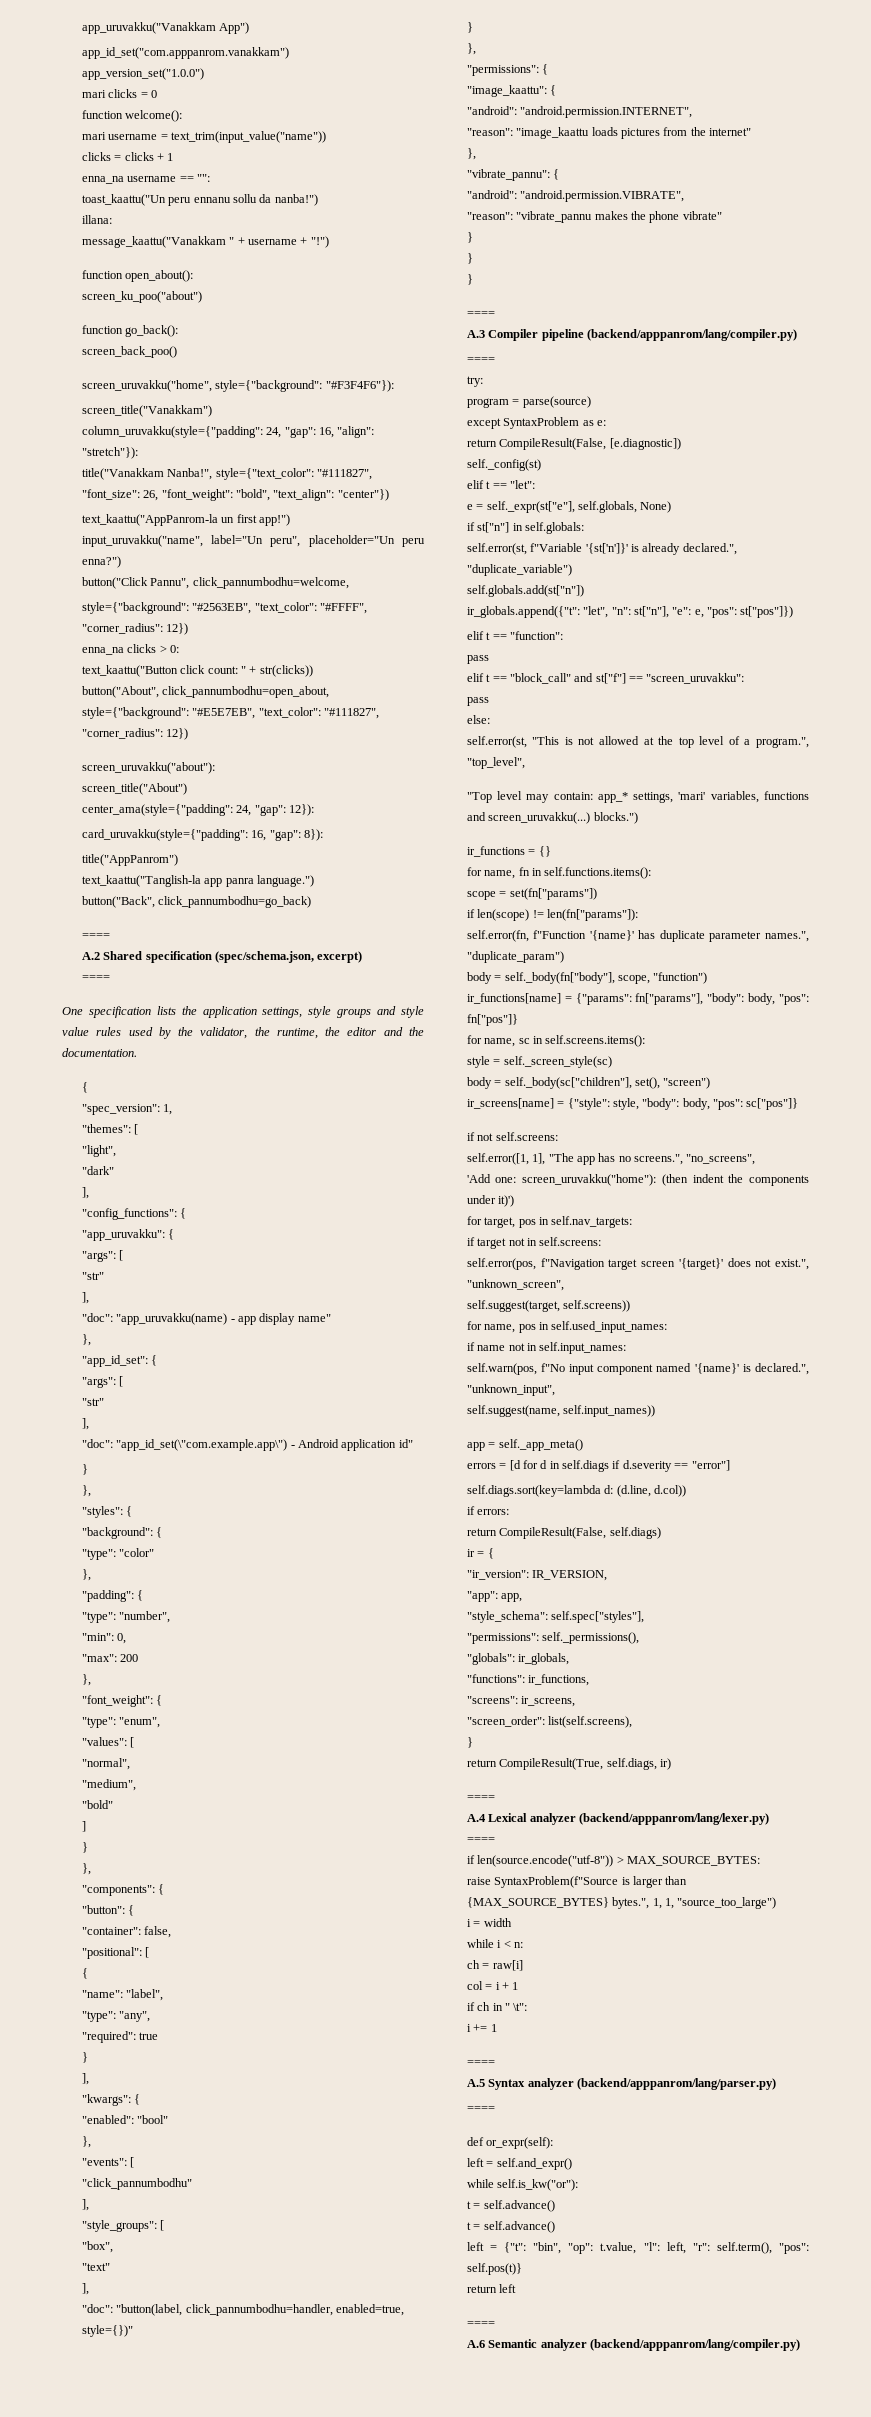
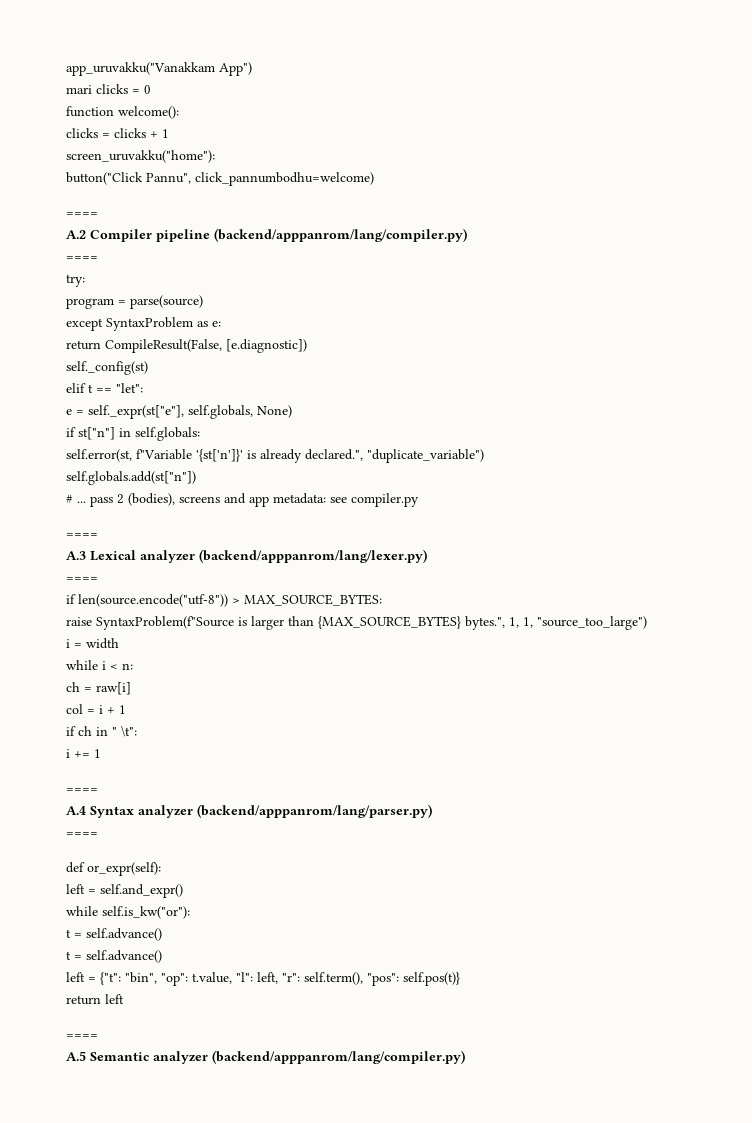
[81,47,289,59] [81,68,204,80] // app_id_set("com.apppanrom.vanakkam") // app_version_set("1.0.0") -> (252, 69) none
[81,131,326,143] // mari username = text_trim(input_value("name")) -> (179, 112) none
[81,174,210,184] [81,194,318,206] [81,215,112,224] [81,236,329,248] [81,270,194,282] [81,291,202,303] [81,325,179,337] [81,346,177,358] [81,380,394,392] [81,405,212,417] [81,426,375,438] [81,447,138,459] [81,468,372,480] [81,489,389,501] [81,514,290,526] [81,535,425,547] [81,556,121,568] [81,577,349,589] [81,602,367,614] [81,623,189,635] [81,644,179,655] [81,665,313,677] [81,686,330,698] [81,707,379,719] [81,728,189,740] [81,762,215,774] [81,783,187,795] [81,804,314,816] [81,829,323,841] [81,854,178,866] [81,875,314,887] [81,896,312,908] [81,933,110,939] [81,951,363,963] [81,975,110,981] [62,1006,425,1018] [62,1027,424,1039] [62,1048,137,1057] [81,1082,88,1093] [81,1104,173,1115] [81,1124,139,1135] [81,1145,116,1157] [81,1166,114,1175] [81,1187,89,1199] [81,1208,187,1220] [81,1229,175,1241] [81,1250,124,1262] [81,1272,104,1280] [81,1292,89,1304] [81,1313,331,1325] [81,1334,91,1346] [81,1355,158,1367] [81,1376,124,1388] [81,1398,104,1406] [81,1418,89,1430] [81,1439,413,1451] [81,1464,88,1475] [81,1485,91,1497] [81,1506,133,1518] [81,1527,163,1539] [81,1548,155,1560] [81,1569,91,1581] [81,1590,144,1602] [81,1611,171,1623] [81,1633,127,1644] [81,1654,139,1662] [81,1674,91,1686] [81,1695,163,1707] [81,1717,161,1728] [81,1737,135,1748] [81,1758,130,1770] [81,1779,136,1791] [81,1800,113,1809] [81,1821,86,1832] [81,1842,88,1853] [81,1863,91,1875] [81,1884,165,1896] [81,1905,135,1916] [81,1926,172,1938] [81,1947,150,1959] [81,1968,88,1979] [81,1989,164,2001] [81,2011,151,2022] [81,2031,159,2043] [81,2052,88,2063] [81,2073,89,2085] [81,2094,141,2106] [81,2115,169,2124] [81,2136,91,2148] [81,2157,135,2168] [81,2178,192,2190] [81,2199,89,2211] [81,2220,165,2232] [81,2241,113,2253] [81,2263,110,2271] [81,2283,89,2295] [81,2304,404,2316] [81,2325,133,2337] [466,22,473,33] [466,43,476,55] [466,64,549,76] [466,85,557,97] [466,106,693,118] [466,127,752,139] [466,148,476,160] [466,169,560,181] [466,190,685,202] [466,211,722,223] [466,232,473,243] [466,253,473,264] [466,274,473,285] [466,311,495,317] [466,330,485,338] enna_na username == "": // toast_kaattu("Un peru ennanu sollu da nanba!") // illana: // message_kaattu("Vanakkam " + username + "!") // function open_about(): // screen_ku_poo("about") // function go_back(): // screen_back_poo() // screen_uruvakku("home", style={"background": "#F3F4F6"}): // screen_title("Vanakkam") // column_uruvakku(style={"padding": 24, "gap": 16, "align": "stretch"}): // title("Vanakkam Nanba!", style={"text_color": "#111827", "font_size": 26, "font_weight": "bold", "text_align": "center"}) // text_kaattu("AppPanrom-la un first app!") // input_uruvakku("name", label="Un peru", placeholder="Un peru enna?") // button("Click Pannu", click_pannumbodhu=welcome, // style={"background": "#2563EB", "text_color": "#FFFF", "corner_radius": 12}) // enna_na clicks > 0: // text_kaattu("Button click count: " + str(clicks)) // button("About", click_pannumbodhu=open_about, style={"background": "#E5E7EB", "text_color": "#111827", "corner_radius": 12}) // screen_uruvakku("about"): // screen_title("About") // center_ama(style={"padding": 24, "gap": 12}): // card_uruvakku(style={"padding": 16, "gap": 8}): // title("AppPanrom") // text_kaattu("Tanglish-la app panra language.") // button("Back", click_pannumbodhu=go_back) // ==== // A.2 Shared specification (spec/schema.json, excerpt) // ==== // One specification lists the application settings, style groups and style value rules used by the validator, the runtime, the editor and the documentation. // { // "spec_version": 1, // "themes": [ // "light", // "dark" // ], // "config_functions": { // "app_uruvakku": { // "args": [ // "str" // ], // "doc": "app_uruvakku(name) - app display name" // }, // "app_id_set": { // "args": [ // "str" // ], // "doc": "app_id_set(\"com.example.app\") - Android application id" // } // }, // "styles": { // "background": { // "type": "color" // }, // "padding": { // "type": "number", // "min": 0, // "max": 200 // }, // "font_weight": { // "type": "enum", // "values": [ // "normal", // "medium", // "bold" // ] // } // }, // "components": { // "button": { // "container": false, // "positional": [ // { // "name": "label", // "type": "any", // "required": true // } // ], // "kwargs": { // "enabled": "bool" // }, // "events": [ // "click_pannumbodhu" // ], // "style_groups": [ // "box", // "text" // ], // "doc": "button(label, click_pannumbodhu=handler, enabled=true, style={})" // } // }, // "permissions": { // "image_kaattu": { // "android": "android.permission.INTERNET", // "reason": "image_kaattu loads pictures from the internet" // }, // "vibrate_pannu": { // "android": "android.permission.VIBRATE", // "reason": "vibrate_pannu makes the phone vibrate" // } // } // } // ==== // A.3 -> [65,150,215,163] [65,172,374,186] [65,212,98,217] [65,230,86,239] screen_uruvakku("home"): // button("Click Pannu", click_pannumbodhu=welcome) // ==== // A.2
[466,606,794,618] [466,631,563,640] [466,655,489,664] [466,673,745,684] [466,697,489,706] [466,715,490,724] [466,736,809,748] [466,757,525,769] [466,791,809,803] [466,812,638,824] [466,846,551,857] [466,867,652,879] [466,888,597,900] [466,909,638,921] [466,930,809,942] [466,951,564,963] [466,972,708,984] [466,993,809,1005] [466,1014,518,1026] [466,1035,646,1047] [466,1056,612,1068] [466,1077,711,1089] [466,1098,799,1110] [466,1132,558,1141] [466,1153,756,1165] [466,1174,809,1186] [466,1195,515,1207] [466,1216,633,1228] [466,1237,602,1249] [466,1258,809,1270] [466,1279,564,1291] [466,1300,631,1312] [466,1321,668,1333] [466,1342,627,1354] [466,1363,809,1375] [466,1384,555,1396] [466,1405,656,1417] [466,1439,583,1451] [466,1460,730,1472] [466,1485,686,1497] [466,1506,510,1515] [466,1527,661,1539] [466,1548,494,1559] [466,1570,608,1581] [466,1591,523,1602] [466,1611,645,1623] [466,1632,640,1644] [466,1653,570,1665] [466,1674,590,1686] [466,1696,576,1707] [466,1716,633,1728] [466,1737,473,1748] [466,1758,671,1770] [466,1795,495,1801] [466,1814,486,1822] ir_globals.append({"t": "let", "n": st["n"], "e": e, "pos": st["pos"]}) // elif t == "function": // pass // elif t == "block_call" and st["f"] == "screen_uruvakku": // pass // else: // self.error(st, "This is not allowed at the top level of a program.", "top_level", // "Top level may contain: app_* settings, 'mari' variables, functions and screen_uruvakku(...) blocks.") // ir_functions = {} // for name, fn in self.functions.items(): // scope = set(fn["params"]) // if len(scope) != len(fn["params"]): // self.error(fn, f"Function '{name}' has duplicate parameter names.", "duplicate_param") // body = self._body(fn["body"], scope, "function") // ir_functions[name] = {"params": fn["params"], "body": body, "pos": fn["pos"]} // for name, sc in self.screens.items(): // style = self._screen_style(sc) // body = self._body(sc["children"], set(), "screen") // ir_screens[name] = {"style": style, "body": body, "pos": sc["pos"]} // if not self.screens: // self.error([1, 1], "The app has no screens.", "no_screens", // 'Add one: screen_uruvakku("home"): (then indent the components under it)') // for target, pos in self.nav_targets: // if target not in self.screens: // self.error(pos, f"Navigation target screen '{target}' does not exist.", "unknown_screen", // self.suggest(target, self.screens)) // for name, pos in self.used_input_names: // if name not in self.input_names: // self.warn(pos, f"No input component named '{name}' is declared.", "unknown_input", // self.suggest(name, self.input_names)) // app = self._app_meta() // errors = [d for d in self.diags if d.severity == "error"] // self.diags.sort(key=lambda d: (d.line, d.col)) // if errors: // return CompileResult(False, self.diags) // ir = { // "ir_version": IR_VERSION, // "app": app, // "style_schema": self.spec["styles"], // "permissions": self._permissions(), // "globals": ir_globals, // "functions": ir_functions, // "screens": ir_screens, // "screen_order": list(self.screens), // } // return CompileResult(True, self.diags, ir) // ==== // A.4 -> [65,493,419,507] [65,533,98,538] [65,551,86,560] # ... pass 2 (bodies), screens and app metadata: see compiler.py // ==== // A.3
[466,2079,485,2087] A.5 -> [65,806,86,815] A.4
[466,2340,485,2348] A.6 -> [65,1051,86,1061] A.5

